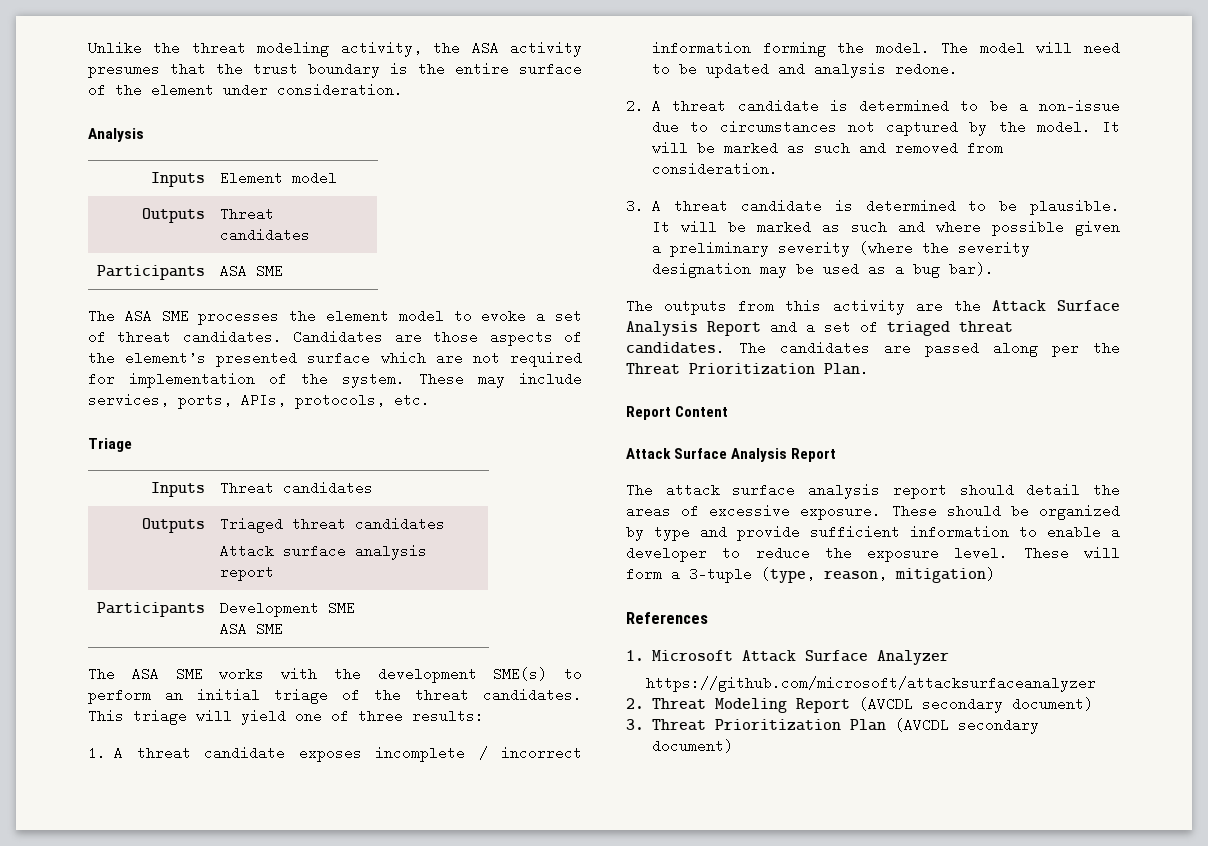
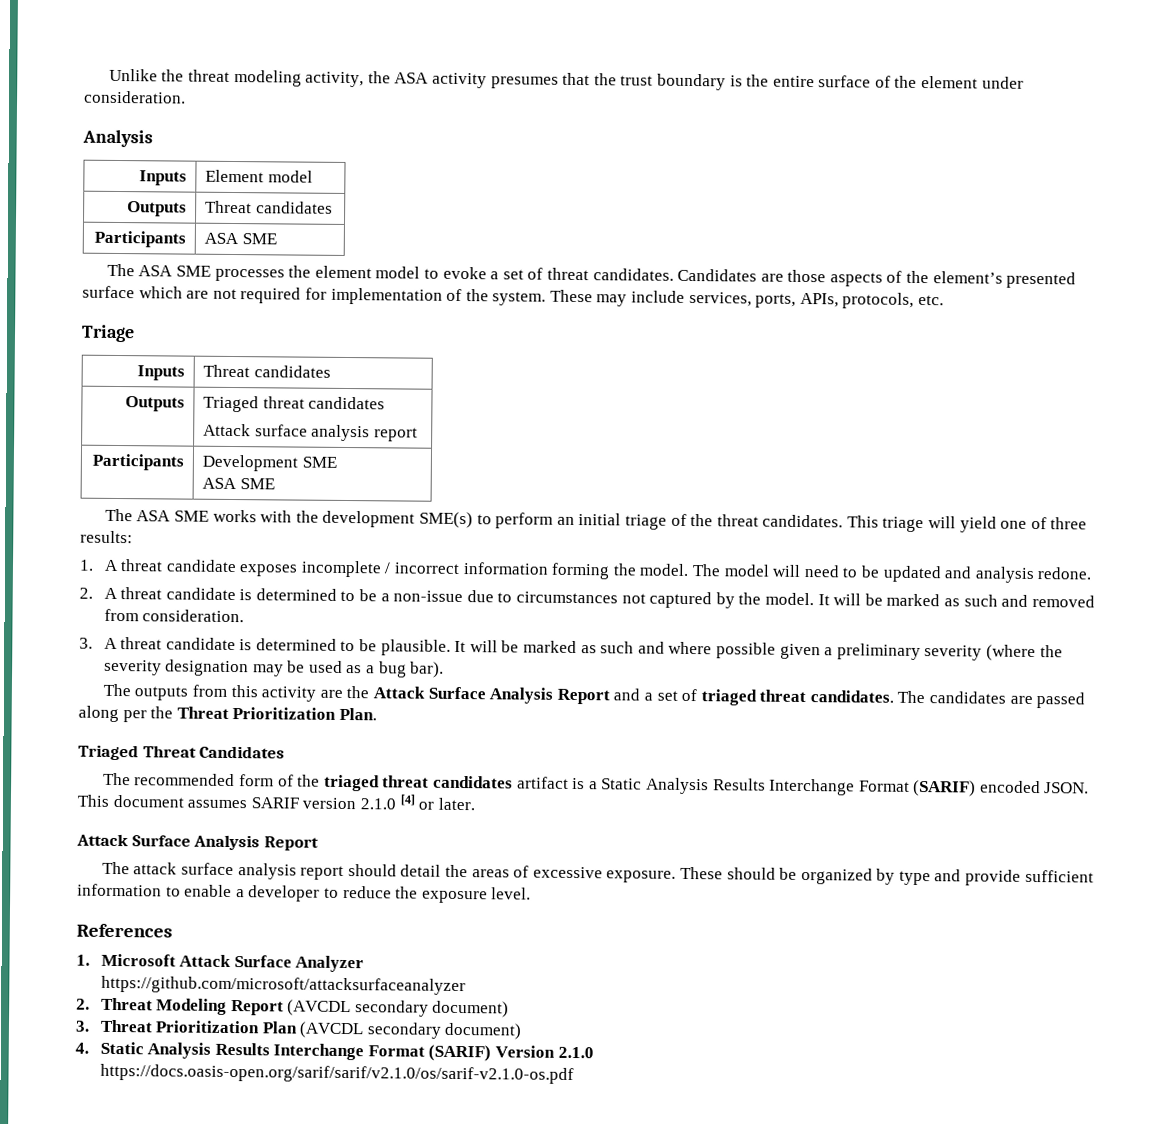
[626,406,729,420] Report Content -> [78,744,286,761] [102,772,1090,797] [77,794,475,811] Triaged Threat Candidates // The recommended form of the triaged threat candidates artifact is a Static Analysis Results Interchange Format (SARIF) encoded JSON. This document assumes SARIF version 2.1.0 [4] or later.
[1023,546,1120,560] [626,567,995,583] These will form a 3-tuple (type, reason, mitigation) -> (532, 893) none
(734, 746) none -> [75,1041,594,1062] [99,1063,574,1085] // 4. Static Analysis Results Interchange Format (SARIF) Version 2.1.0 // https://docs.oasis-open.org/sarif/sarif/v2.1.0/os/sarif-v2.1.0-os.pdf

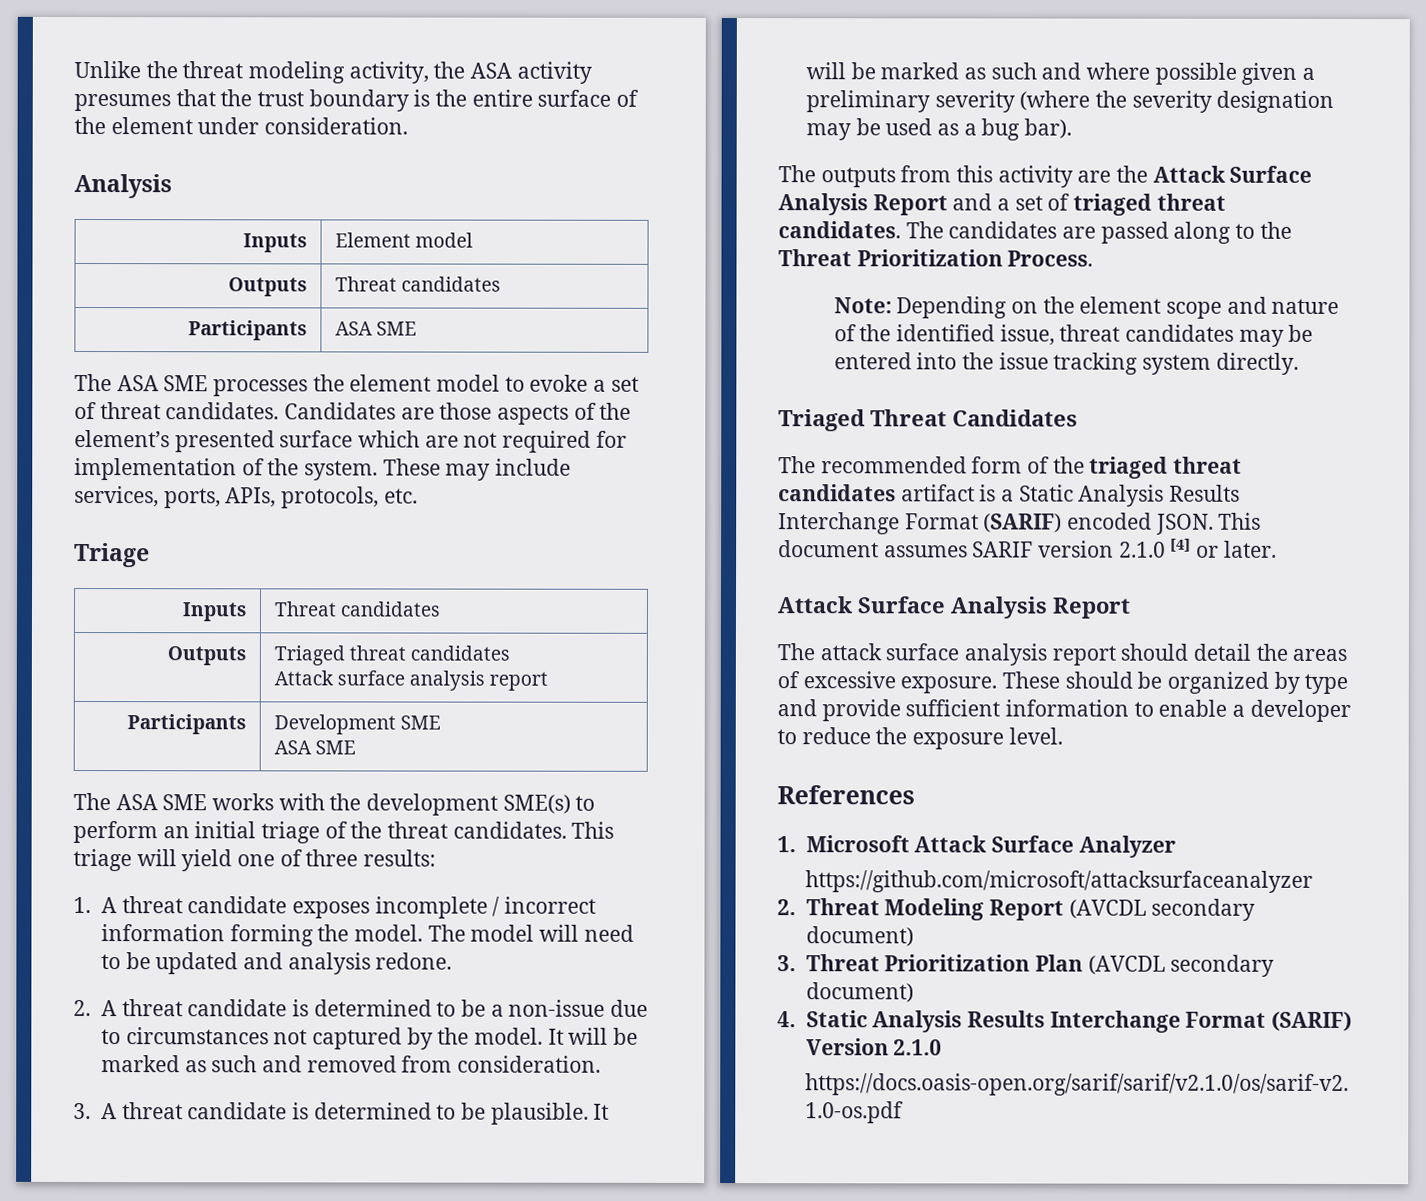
[122,710,147,723] per -> [1235,223,1256,239] to
[338,707,377,721] Plan. -> [1007,250,1094,267] [833,296,1340,319] [833,324,1314,347] [833,352,1299,375] Process. // Note: Depending on the element scope and nature of the identified issue, threat candidates may be entered into the issue tracking system directly.

